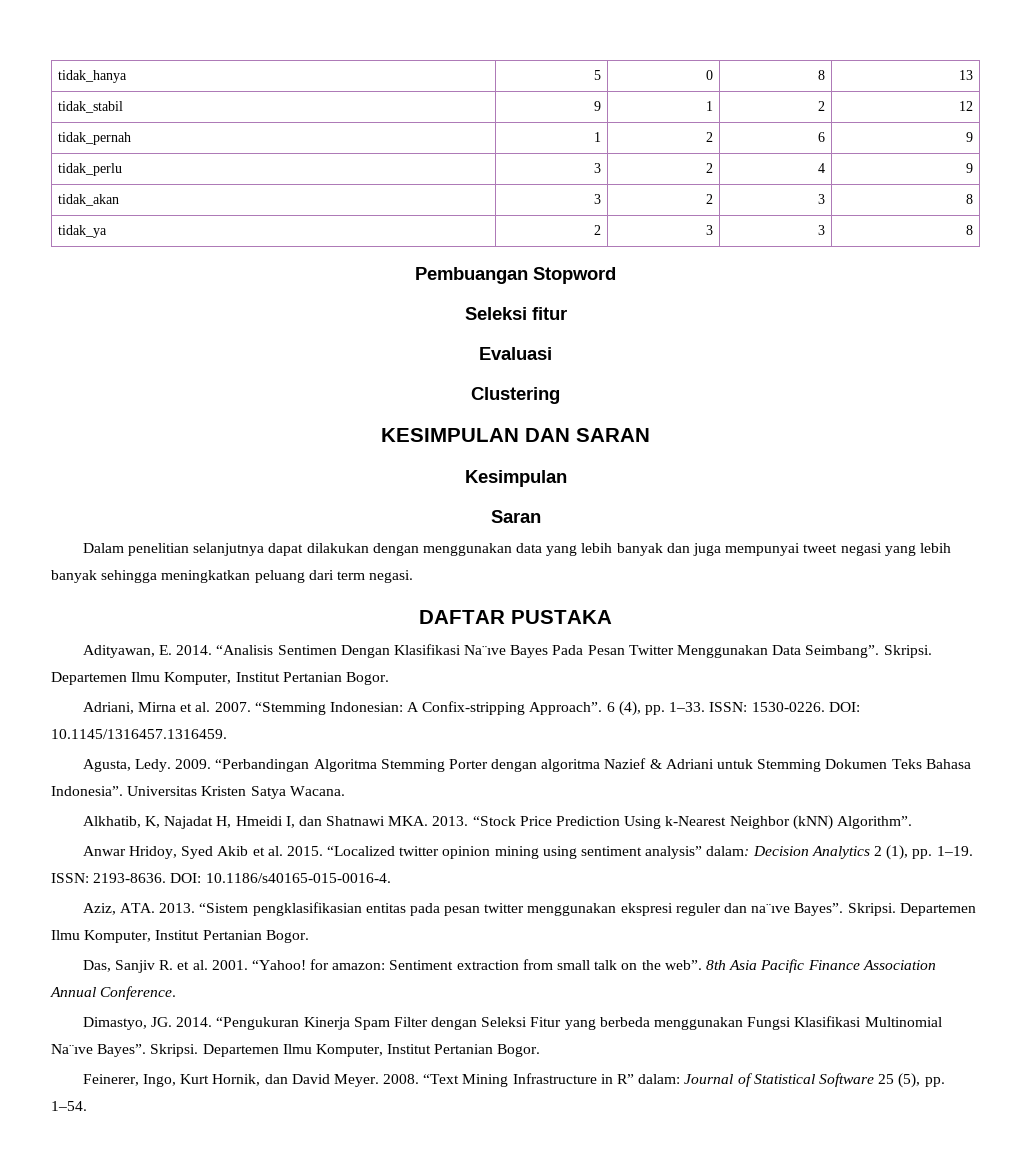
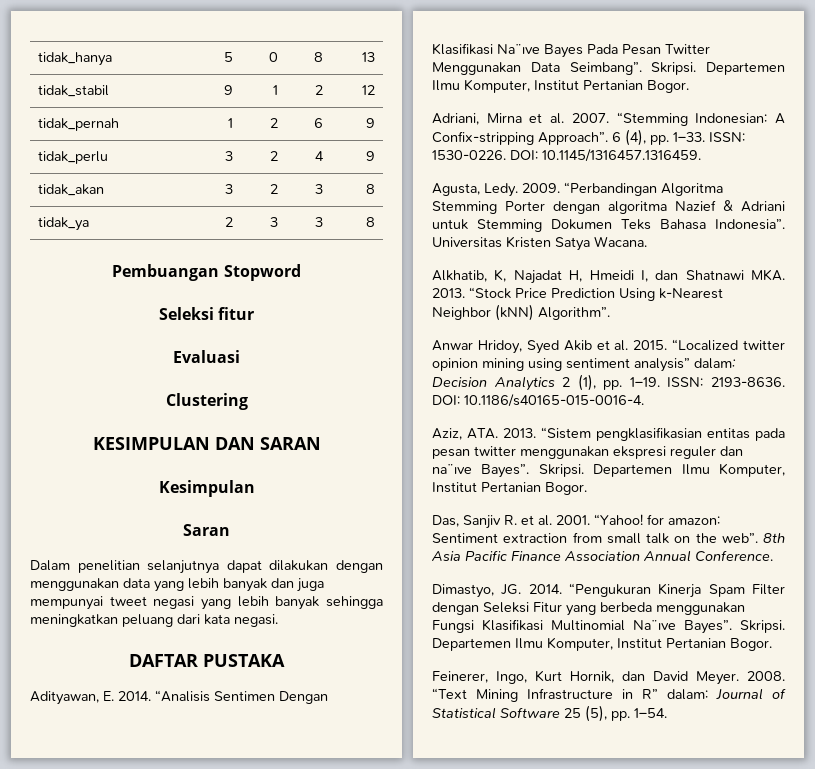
[336,571,365,580] term -> [204,614,230,625] kata

